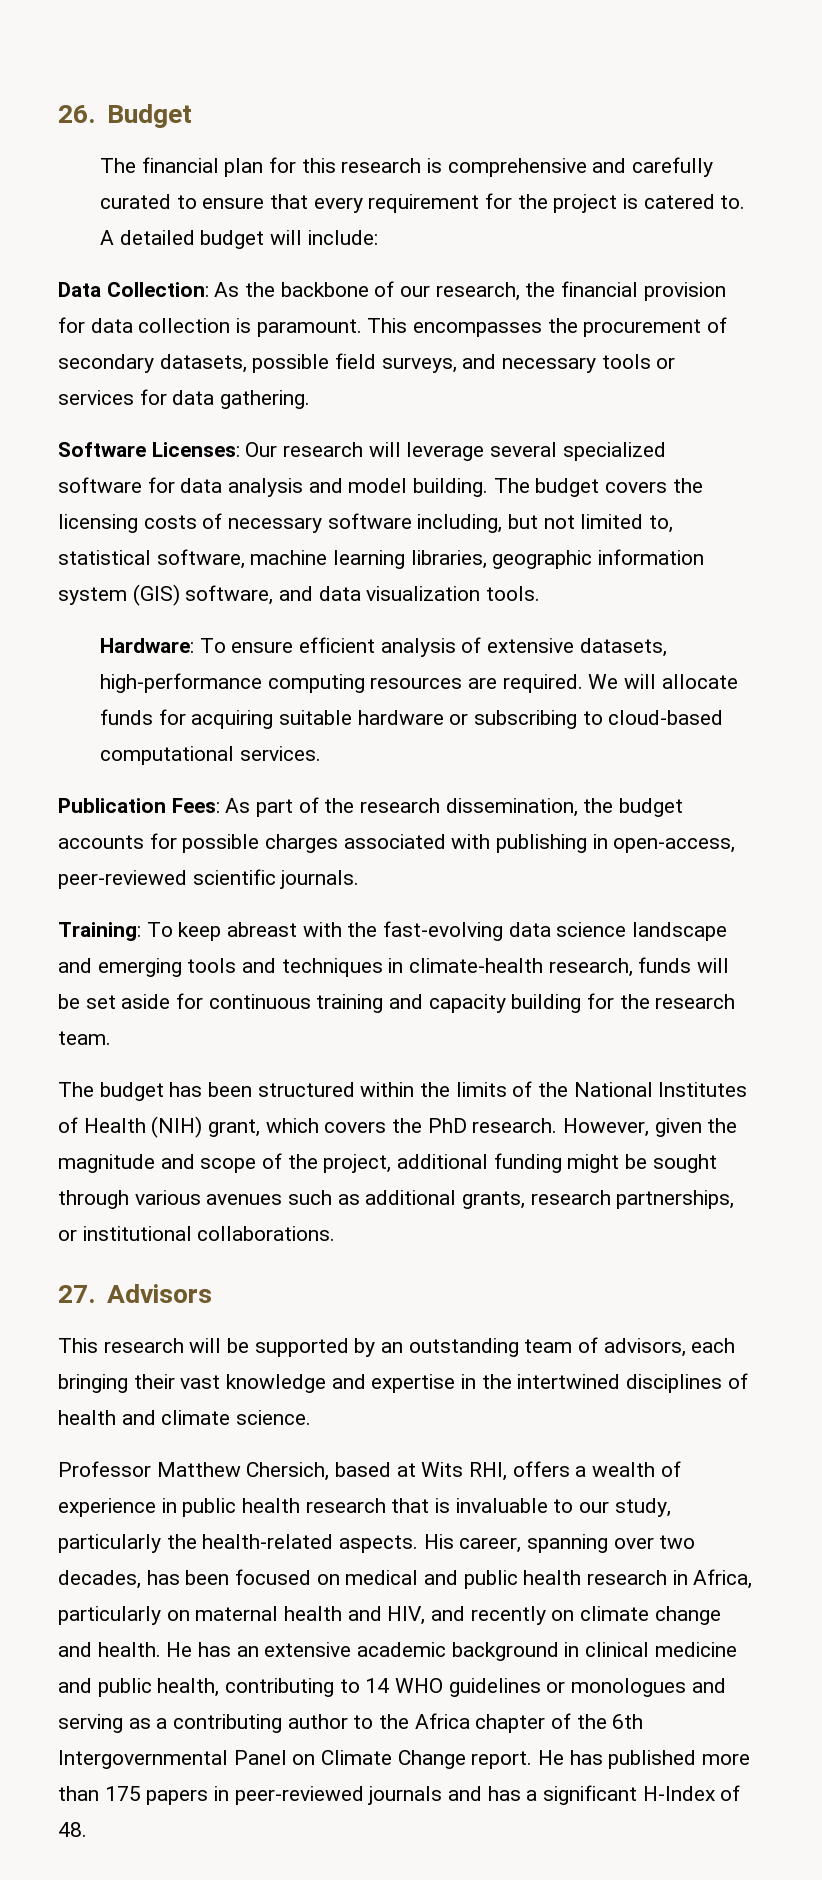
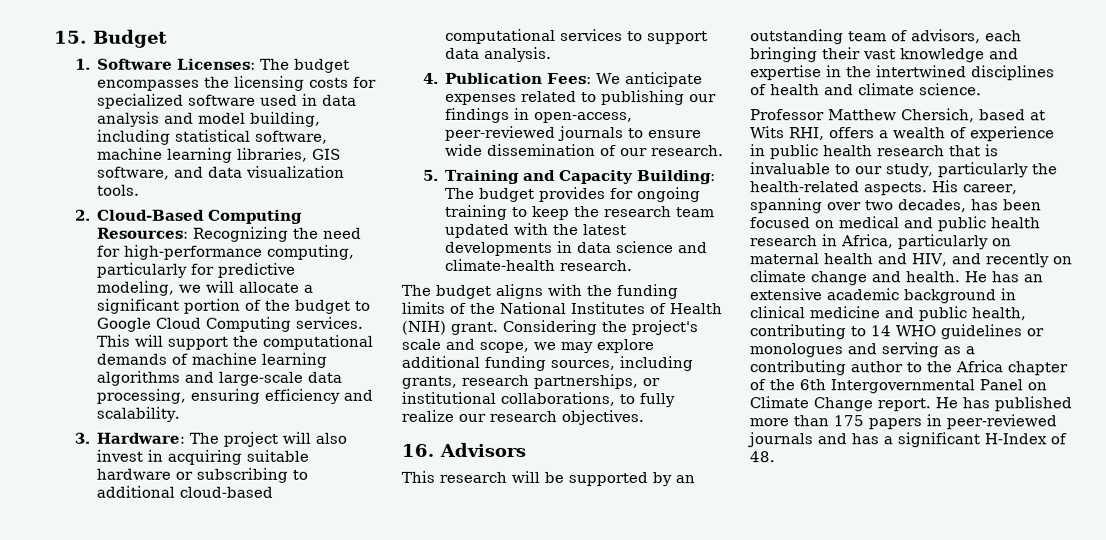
[58,105,96,123] 26. -> [54,30,87,44] 15.
[99,157,714,177] [99,193,746,213] [99,230,378,249] [58,281,726,301] [58,317,728,337] [58,353,676,373] [58,389,311,409] [58,442,666,461] [58,477,703,497] [58,513,674,533] The financial plan for this research is comprehensive and carefully curated to ensure that every requirement for the project is catered to. A detailed budget will include: // Data Collection: As the backbone of our research, the financial provision for data collection is paramount. This encompasses the procurement of secondary datasets, possible field surveys, and necessary tools or services for data gathering. // Software Licenses: Our research will leverage several specialized software for data analysis and model building. The budget covers the licensing costs of necessary software including, but not limited to, -> [74,58,350,73] [96,75,377,91] [96,93,357,109] [96,111,321,127] [96,129,171,145] 1. Software Licenses: The budget encompasses the licensing costs for specialized software used in data analysis and model building, including
[492,549,705,569] [58,584,180,606] geographic information system (GIS) -> [311,148,341,160] GIS
[99,637,667,657] [99,673,738,693] [99,709,186,725] Hardware: To ensure efficient analysis of extensive datasets, high-performance computing resources are required. We will allocate funds for -> [74,209,303,224] [96,226,362,242] [96,244,355,260] [95,262,296,278] [95,280,313,296] [95,298,370,314] [95,316,363,332] [95,334,373,350] [95,352,327,368] [95,370,342,386] [95,388,373,404] [95,406,180,422] [73,431,347,447] [95,449,163,462] 2. Cloud-Based Computing Resources: Recognizing the need for high-performance computing, particularly for predictive modeling, we will allocate a significant portion of the budget to Google Cloud Computing services. This will support the computational demands of machine learning algorithms and large-scale data processing, ensuring efficiency and scalability. // 3. Hardware: The project will also invest in
(603, 718) none -> [95,485,175,498] additional
[239,746,321,761] [58,797,684,817] [58,833,736,853] [58,869,360,889] [58,921,728,941] [58,957,730,977] [58,993,736,1013] [58,1031,111,1045] [58,1082,451,1101] services. // Publication Fees: As part of the research dissemination, the budget accounts for possible charges associated with publishing in open-access, peer-reviewed scientific journals. // Training: To keep abreast with the fast-evolving data science landscape and emerging tools and techniques in climate-health research, funds will be set aside for continuous training and capacity building for the research team. // The budget has been structured within the -> [559,29,708,45] [444,46,552,62] [422,72,703,88] [444,90,717,106] [444,107,633,124] [444,125,702,142] [444,143,724,157] [422,169,716,185] [444,186,701,203] [444,204,715,221] [444,222,627,238] [444,241,708,256] [443,258,633,272] [401,283,678,300] services to support data analysis. // 4. Publication Fees: We anticipate expenses related to publishing our findings in open-access, peer-reviewed journals to ensure wide dissemination of our research. // 5. Training and Capacity Building: The budget provides for ongoing training to keep the research team updated with the latest developments in data science and climate-health research. // The budget aligns with the funding
[208,1118,738,1137] [58,1153,717,1173] [58,1190,457,1209] grant, which covers the PhD research. However, given the magnitude and scope of the project, additional funding might be sought through various avenues such as additional -> [450,319,698,336] [401,338,654,354] [401,355,693,372] grant. Considering the project's scale and scope, we may explore additional funding sources, including
[197,1226,336,1241] [58,1285,96,1303] collaborations. // 27. -> [500,391,675,408] [401,409,644,426] [401,443,434,457] collaborations, to fully realize our research objectives. // 16.

